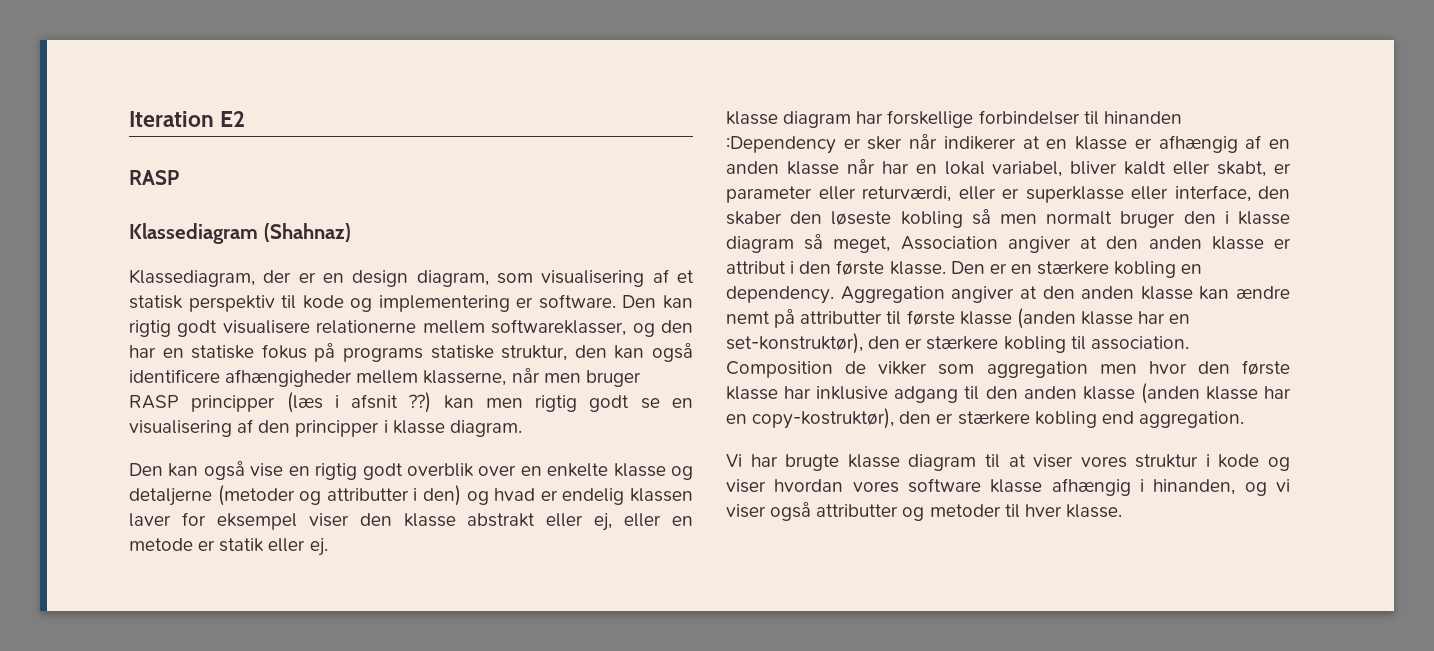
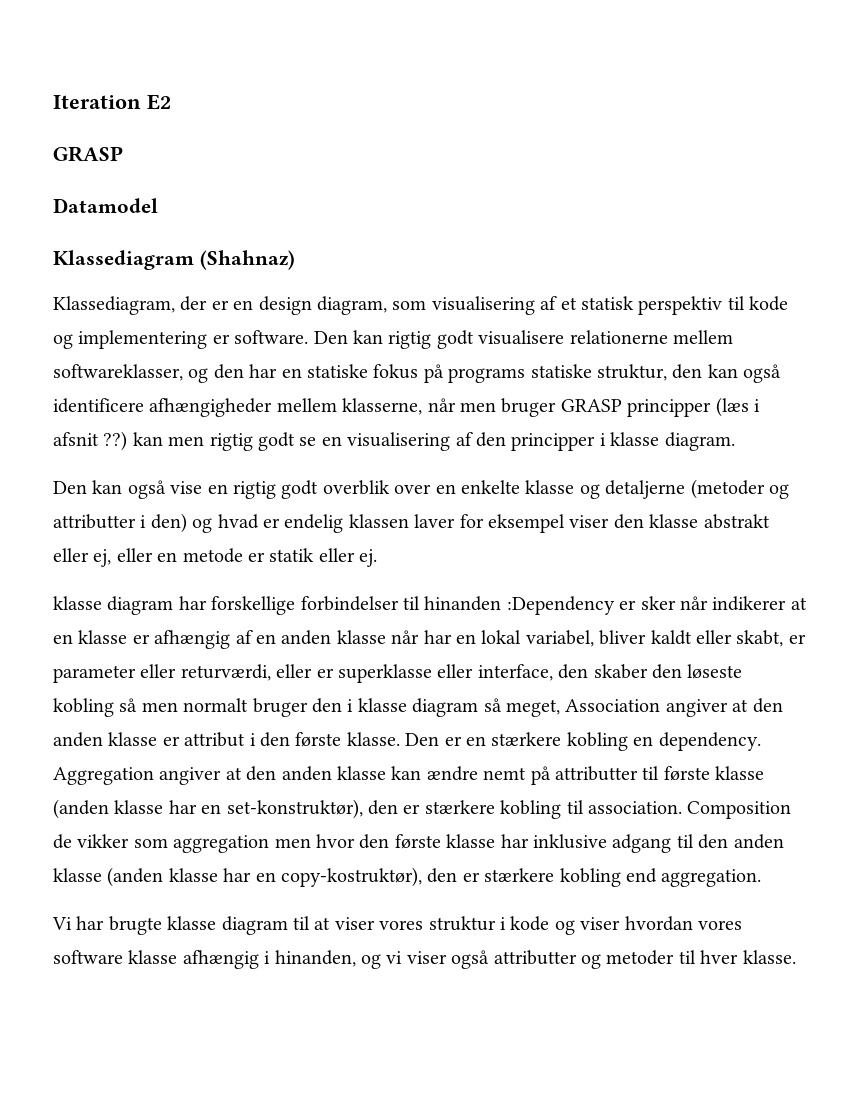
[129,170,179,185] RASP -> [53,146,123,162] [53,198,158,213] GRASP // Datamodel
[129,395,179,409] RASP -> [560,399,622,412] GRASP

